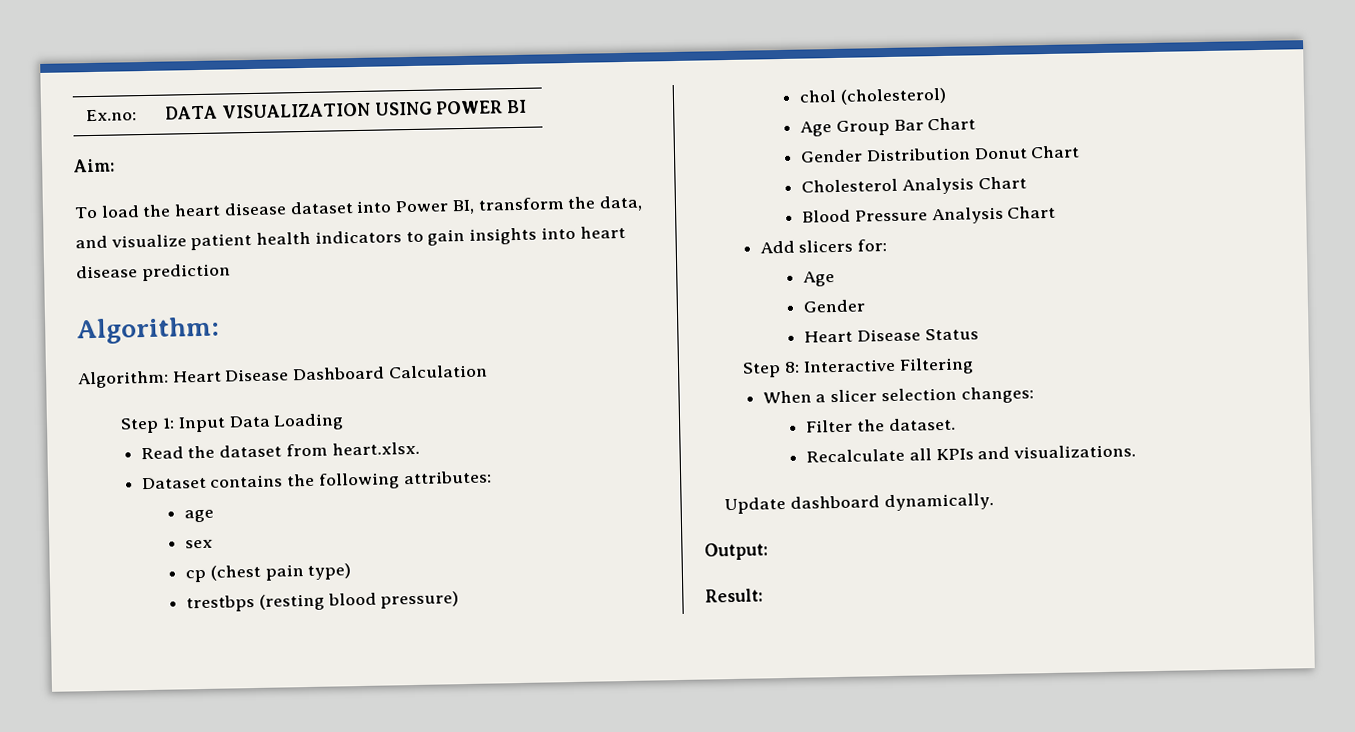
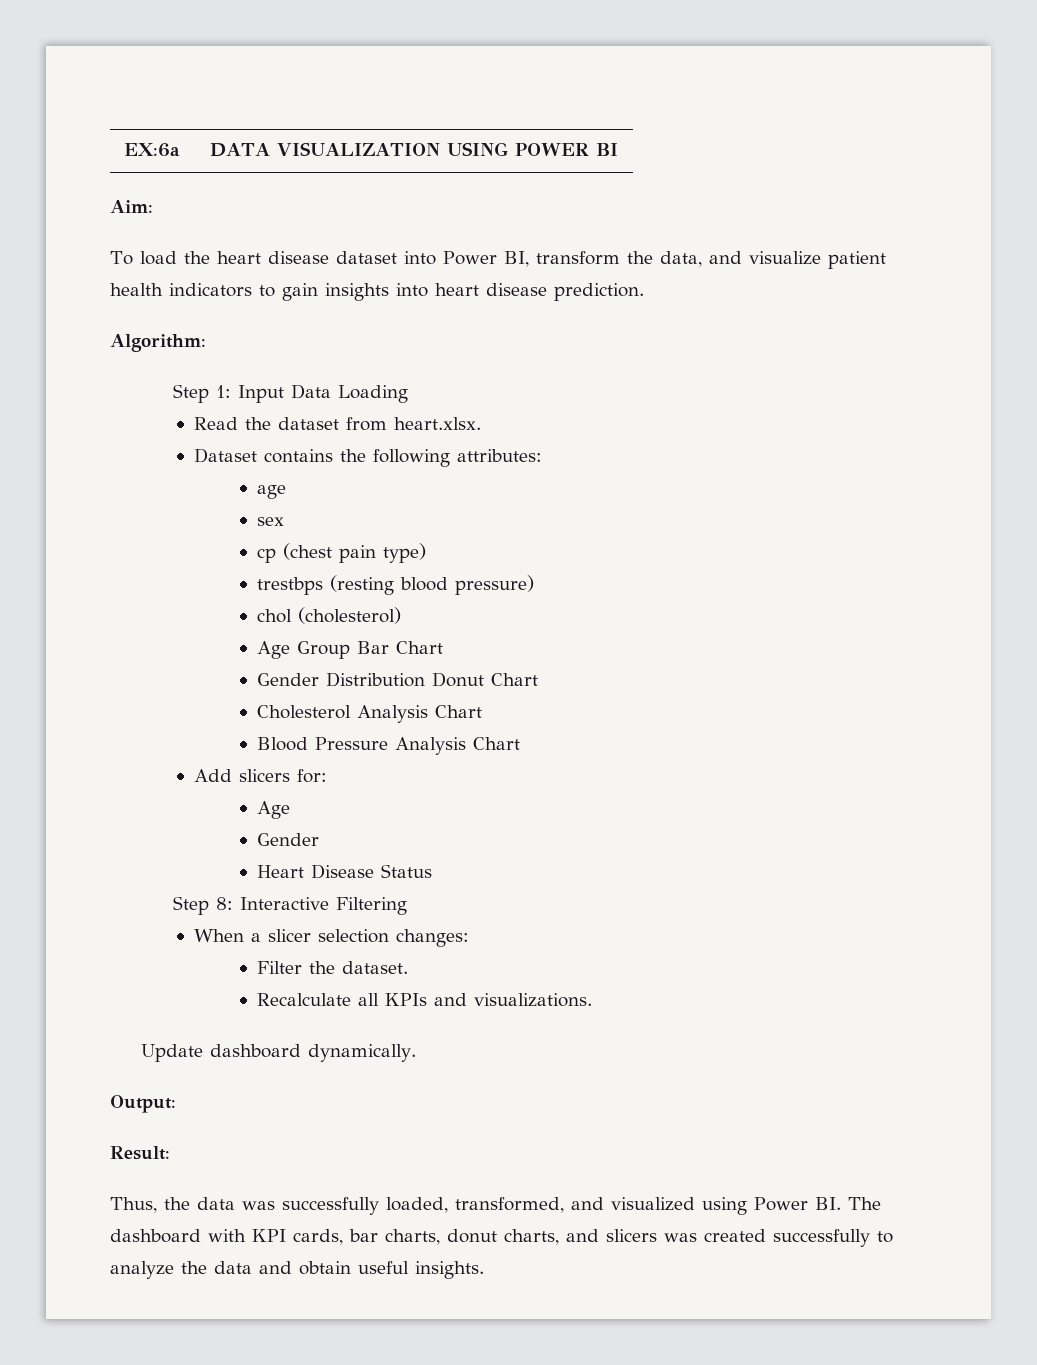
[85,109,137,122] Ex.no: -> [124,143,181,157] EX:6a
[141,263,231,282] [77,316,220,345] [78,364,488,389] prediction // Algorithm: // Algorithm: Heart Disease Dashboard Calculation -> [554,283,644,301] [110,334,206,352] prediction. // Algorithm:
(763, 595) none -> [110,1197,881,1215] [110,1229,893,1247] [110,1261,484,1279] // Thus, the data was successfully loaded, transformed, and visualized using Power BI. The dashboard with KPI cards, bar charts, donut charts, and slicers was created successfully to analyze the data and obtain useful insights.

